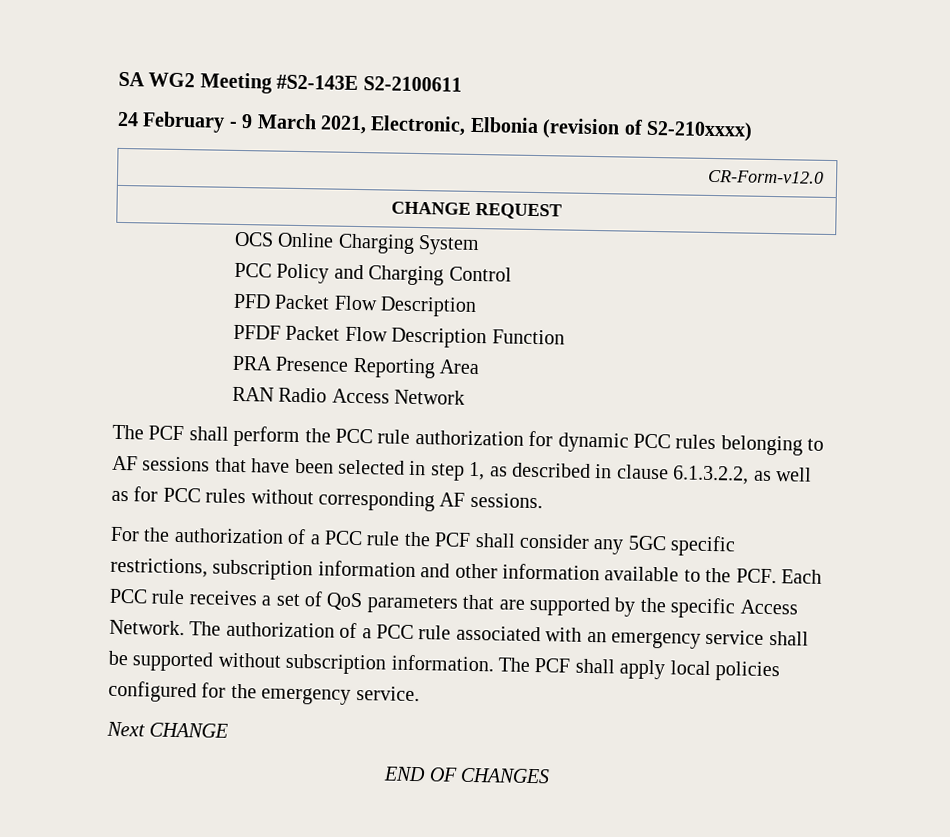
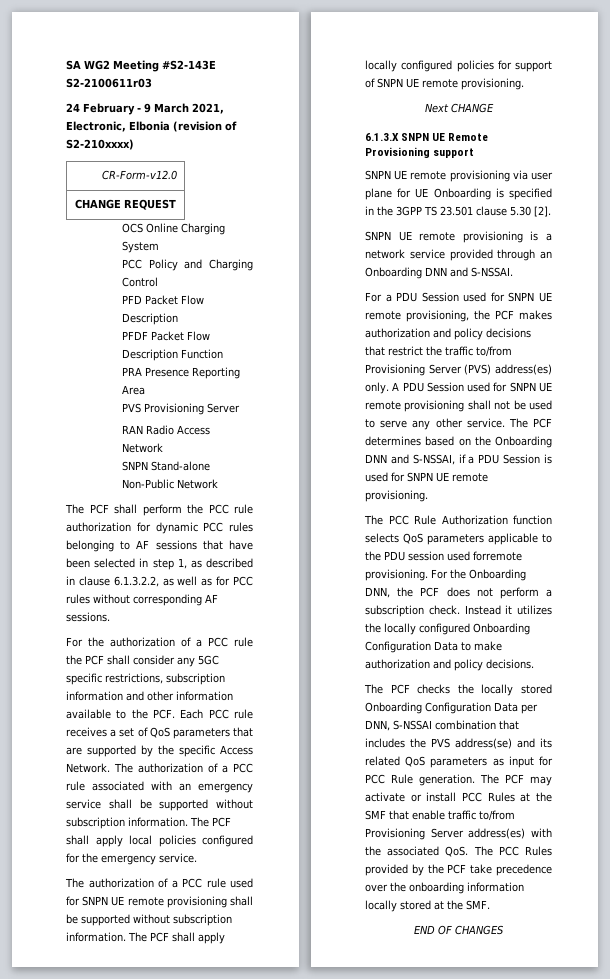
[362,76,462,92] S2-2100611 -> [66,78,152,88] S2-2100611r03
(480, 367) none -> [122,403,241,415] // PVS Provisioning Server
(466, 397) none -> [122,461,211,471] [122,479,219,489] // SNPN Stand-alone Non-Public Network
[106,721,229,738] Next CHANGE -> [65,878,253,888] [66,896,253,908] [66,914,232,926] [66,932,225,944] [365,60,552,72] [365,78,524,90] [424,103,494,113] [365,133,489,141] [365,147,475,158] [365,170,553,182] [365,188,552,200] [365,206,551,217] [365,231,552,243] [365,249,552,261] [365,267,513,279] [365,292,552,302] [365,310,552,322] [365,328,531,340] [365,346,512,357] [365,364,552,376] [365,382,552,394] [365,400,552,412] [365,418,552,430] [365,436,552,448] [365,454,552,465] [365,472,488,482] [365,490,428,502] [364,515,552,525] [365,533,552,545] [365,551,522,561] [365,569,526,581] [365,587,552,599] [365,605,552,617] [365,623,530,635] [365,641,502,653] [365,659,534,671] [364,684,552,696] [365,702,538,714] [365,720,519,731] [365,738,552,749] [365,756,553,768] [365,774,552,786] [365,792,552,802] [365,810,515,821] [365,828,552,840] [365,846,552,857] [365,864,552,876] [365,882,524,894] [365,900,490,912] The authorization of a PCC rule used for SNPN UE remote provisioning shall be supported without subscription information. The PCF shall apply locally configured policies for support of SNPN UE remote provisioning. // Next CHANGE // 6.1.3.X SNPN UE Remote Provisioning support // SNPN UE remote provisioning via user plane for UE Onboarding is specified in the 3GPP TS 23.501 clause 5.30 [2]. // SNPN UE remote provisioning is a network service provided through an Onboarding DNN and S-NSSAI. // For a PDU Session used for SNPN UE remote provisioning, the PCF makes authorization and policy decisions that restrict the traffic to/from Provisioning Server (PVS) address(es) only. A PDU Session used for SNPN UE remote provisioning shall not be used to serve any other service. The PCF determines based on the Onboarding DNN and S-NSSAI, if a PDU Session is used for SNPN UE remote provisioning. // The PCC Rule Authorization function selects QoS parameters applicable to the PDU session used forremote provisioning. For the Onboarding DNN, the PCF does not perform a subscription check. Instead it utilizes the locally configured Onboarding Configuration Data to make authorization and policy decisions. // The PCF checks the locally stored Onboarding Configuration Data per DNN, S-NSSAI combination that includes the PVS address(se) and its related QoS parameters as input for PCC Rule generation. The PCF may activate or install PCC Rules at the SMF that enable traffic to/from Provisioning Server address(es) with the associated QoS. The PCC Rules provided by the PCF take precedence over the onboarding information locally stored at the SMF.

